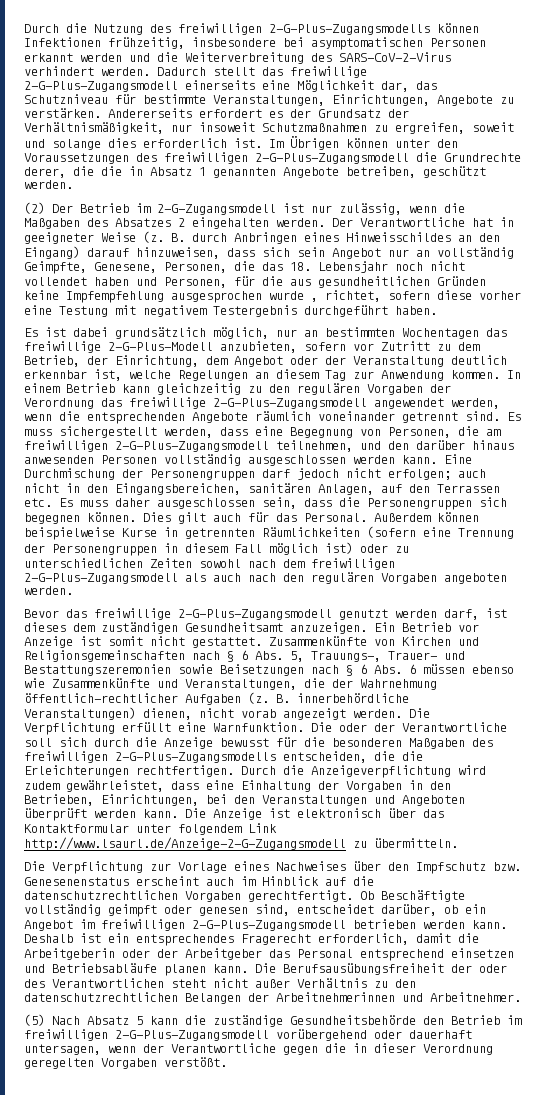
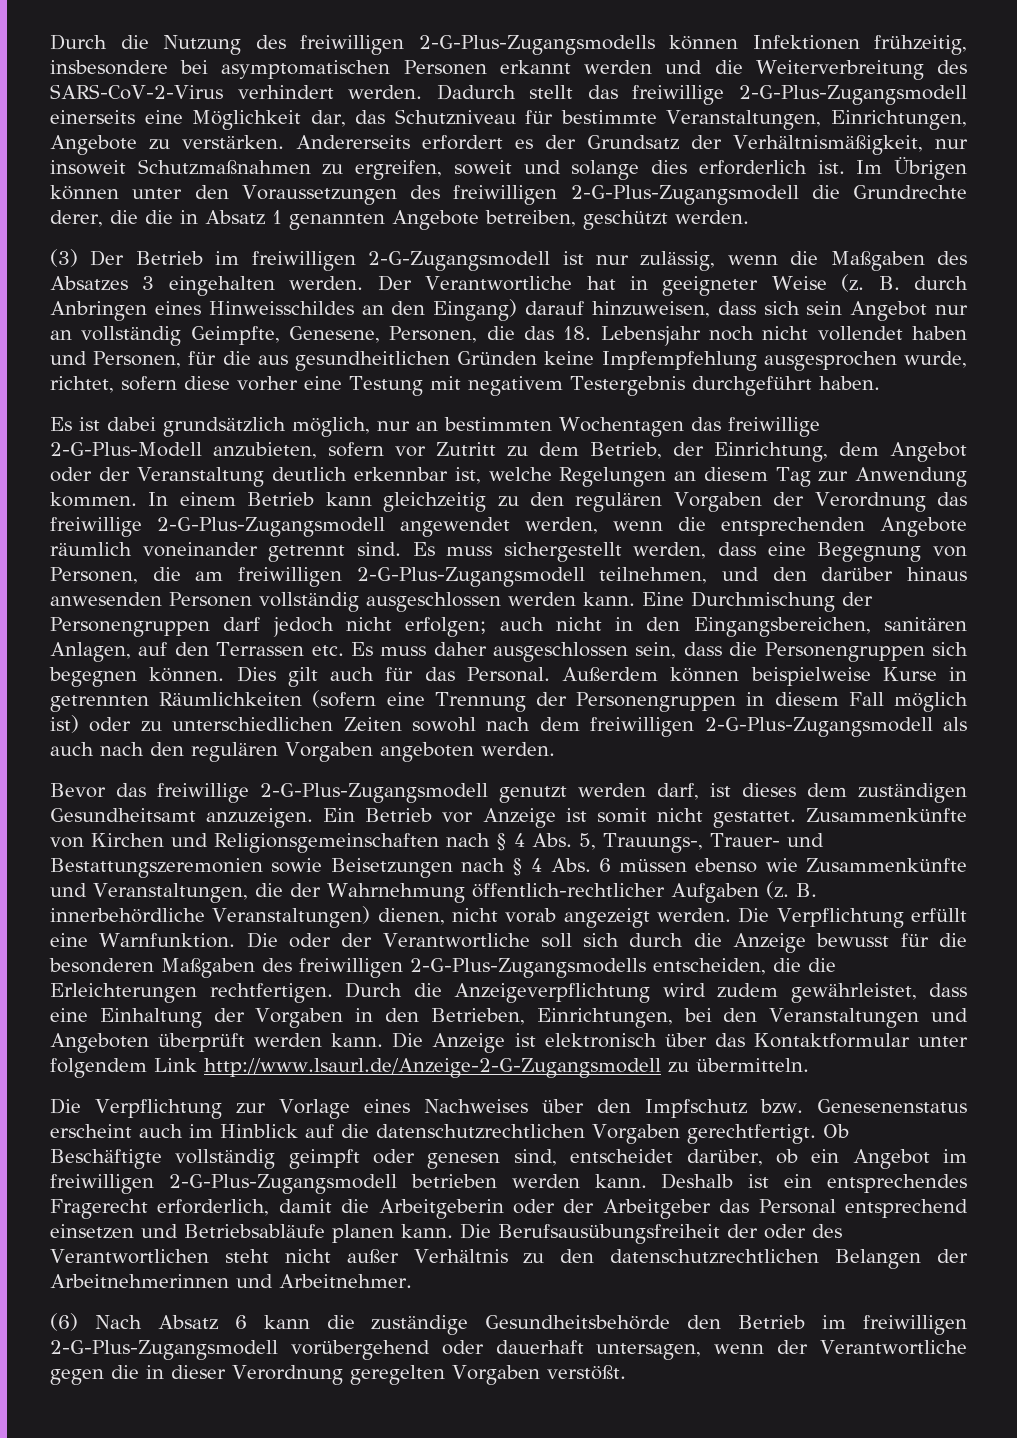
[24,202,45,214] (2) -> [50,249,78,267] (3)
(151, 208) none -> [251,251,356,271] freiwilligen
[178,218,185,227] 2 -> [142,276,155,290] 3
[269,291,318,302] wurde , -> [904,351,968,368] wurde,
[241,650,248,660] 6 -> [514,833,525,847] 4
[360,664,367,674] 6 -> [531,858,543,872] 4
[24,1014,45,1026] (5) -> [50,1313,78,1331] (6)
[136,1016,143,1025] 5 -> [234,1315,247,1329] 6

